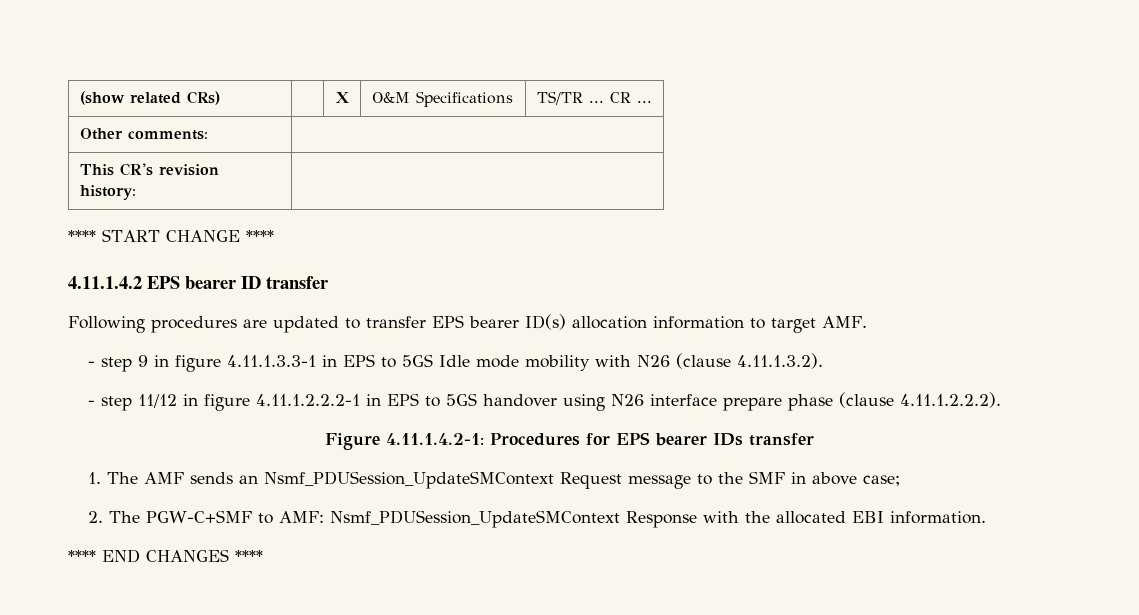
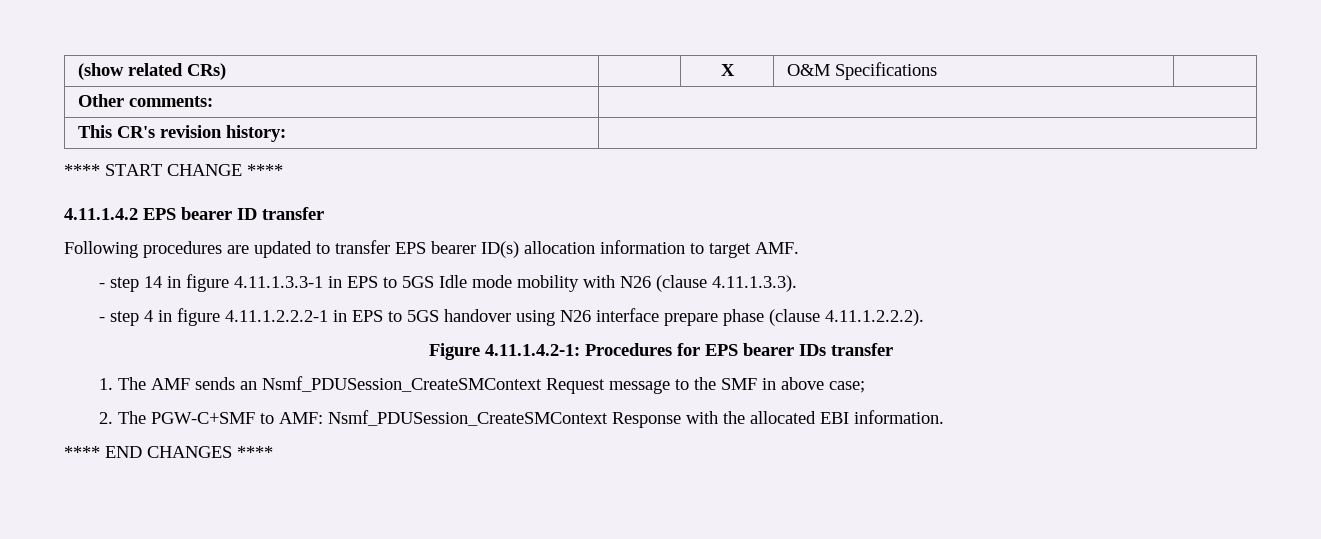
[536,91,652,105] TS/TR ... CR ... -> (938, 71) none
[138,355,149,367] 9 -> [143,276,162,288] 14
[737,353,824,369] [88,394,178,411] 4.11.1.3.2). // - step 11/12 -> [711,275,797,292] [98,310,153,326] 4.11.1.3.3). // - step 4
[264,471,555,489] Nsmf_PDUSession_UpdateSMContext -> [261,376,542,392] Nsmf_PDUSession_CreateSMContext
[330,510,621,528] Nsmf_PDUSession_UpdateSMContext -> [327,410,608,426] Nsmf_PDUSession_CreateSMContext

